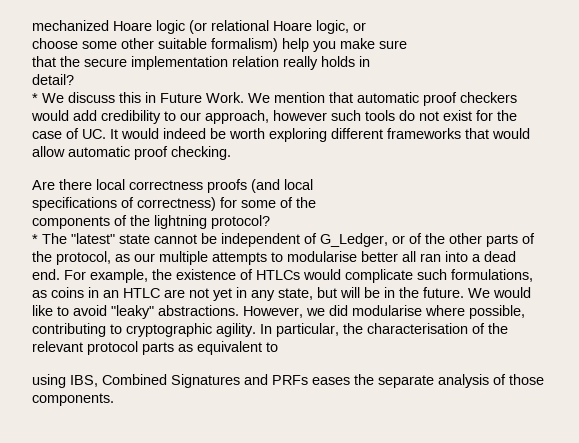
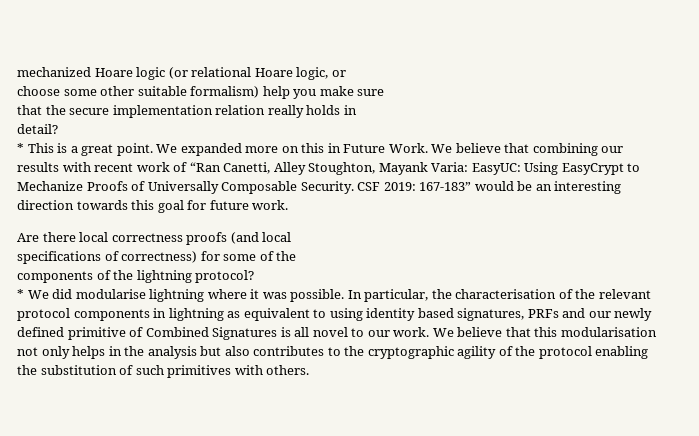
[42,92,115,103] We discuss -> [27,143,299,156] This is a great point. We expanded more on
[274,92,517,106] [31,110,517,124] [32,128,530,142] [32,146,231,160] mention that automatic proof checkers would add credibility to our approach, however such tools do not exist for the case of UC. It would indeed be worth exploring different frameworks that would allow automatic proof checking. -> [455,143,624,156] [17,162,641,175] [17,181,622,194] [17,200,289,213] believe that combining our results with recent work of “Ran Canetti, Alley Stoughton, Mayank Varia: EasyUC: Using EasyCrypt to Mechanize Proofs of Universally Composable Security. CSF 2019: 167-183” would be an interesting direction towards this goal for future work.
[42,233,535,247] [32,251,516,265] [32,269,533,283] [32,287,531,301] [32,305,525,319] [32,323,256,337] The "latest" state cannot be independent of G_Ledger, or of the other parts of the protocol, as our multiple attempts to modularise better all ran into a dead end. For example, the existence of HTLCs would complicate such formulations, as coins in an HTLC are not yet in any state, but will be in the future. We would like to avoid "leaky" abstractions. However, we did modularise where possible, contributing to cryptographic agility. -> [27,289,345,302] We did modularise lightning where it was possible.
[142,342,174,355] parts -> [73,308,224,321] components in lightning
[32,374,544,388] [32,393,114,406] // using IBS, Combined Signatures and PRFs eases the separate analysis of those components. -> [329,308,653,321] [17,327,657,340] [17,346,649,359] [17,365,310,378] using identity based signatures, PRFs and our newly defined primitive of Combined Signatures is all novel to our work. We believe that this modularisation not only helps in the analysis but also contributes to the cryptographic agility of the protocol enabling the substitution of such primitives with others.

